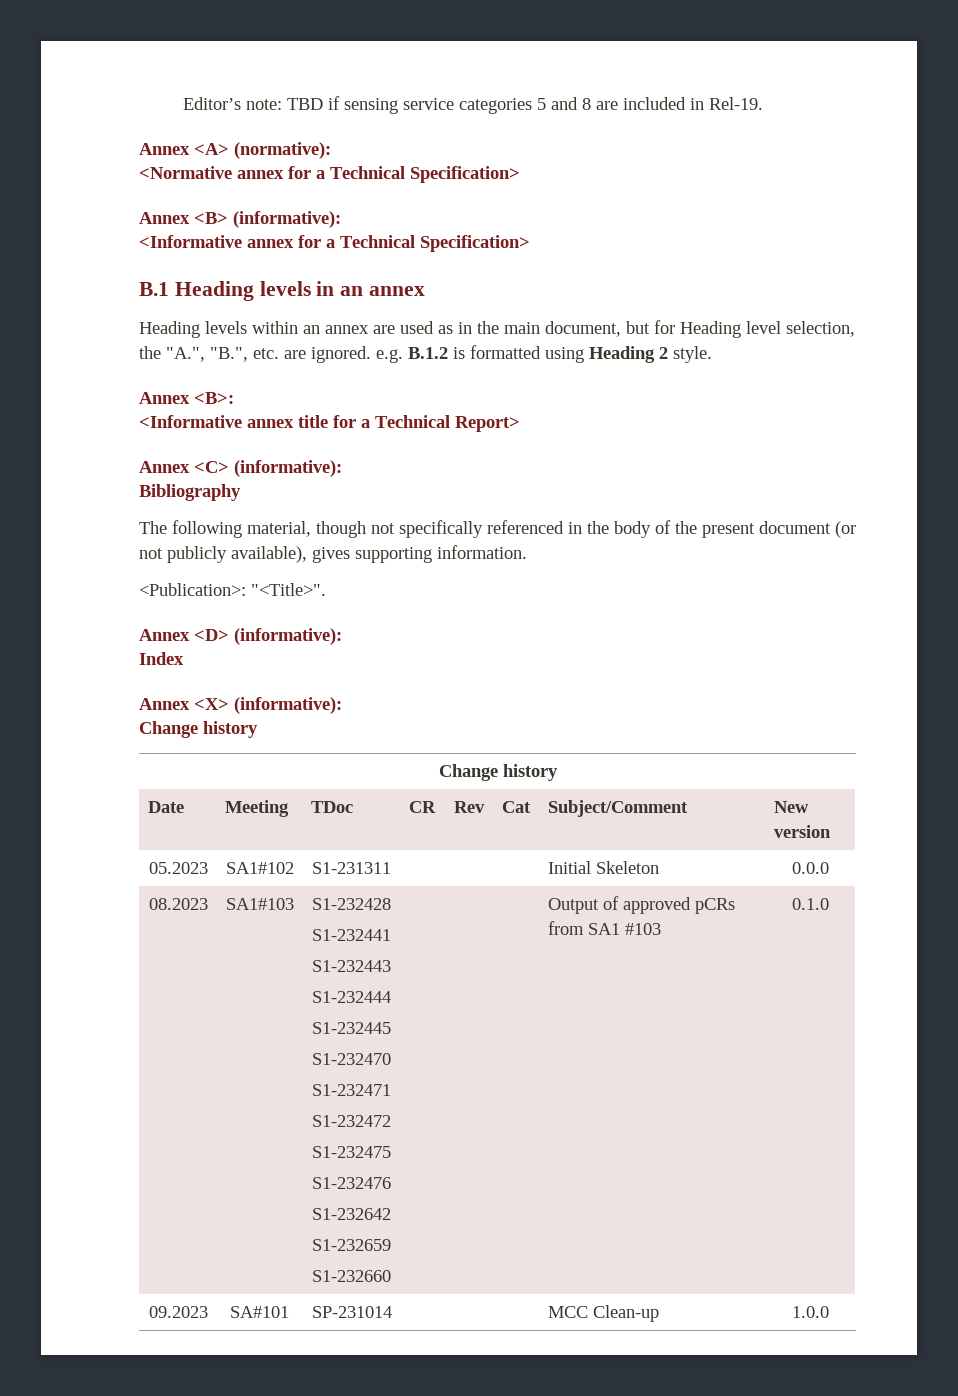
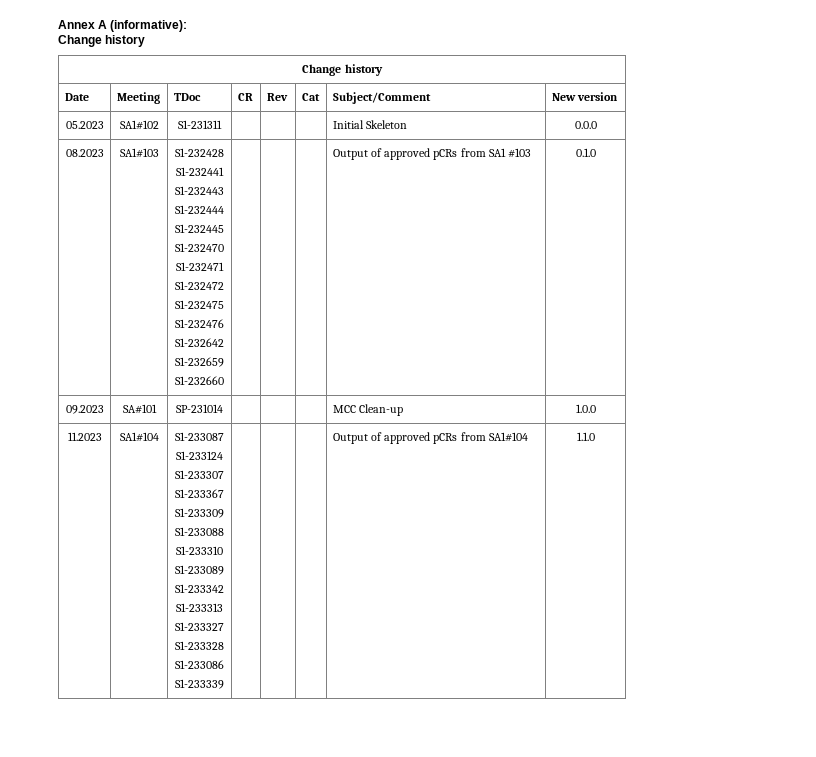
[183,96,764,114] [139,142,331,159] [139,166,520,183] [139,211,341,228] [139,235,530,252] [139,281,426,301] [139,320,855,338] [139,345,712,363] [139,392,234,404] [139,415,520,432] [139,460,342,477] [139,484,241,501] [139,520,856,538] [139,545,527,563] [139,583,326,596] [139,628,342,645] [139,652,184,665] [139,698,229,710] Editor’s note: TBD if sensing service categories 5 and 8 are included in Rel-19. // Annex <A> (normative): // <Normative annex for a Technical Specification> // Annex <B> (informative): // <Informative annex for a Technical Specification> // B.1 Heading levels in an annex // Heading levels within an annex are used as in the main document, but for Heading level selection, the "A.", "B.", etc. are ignored. e.g. B.1.2 is formatted using Heading 2 style. // Annex <B>: // <Informative annex title for a Technical Report> // Annex <C> (informative): // Bibliography // The following material, though not specifically referenced in the body of the present document (or not publicly available), gives supporting information. // <Publication>: "<Title>". // Annex <D> (informative): // Index // Annex <X> -> [58,20,108,29] Annex A
(829, 1312) none -> [67,432,102,441] [119,432,159,442] [175,432,224,441] [176,451,223,460] [175,470,224,479] [175,489,224,498] [175,508,224,518] [175,527,224,536] [176,546,223,555] [175,565,224,575] [175,584,224,593] [176,603,223,612] [175,622,224,631] [175,641,224,650] [175,660,224,669] [175,679,224,689] [332,432,528,444] [576,432,595,441] // 11.2023 | SA1#104 | S1-233087 // S1-233124 // S1-233307 // S1-233367 // S1-233309 // S1-233088 // S1-233310 // S1-233089 // S1-233342 // S1-233313 // S1-233327 // S1-233328 // S1-233086 // S1-233339 | | | | Output of approved pCRs from SA1#104 | 1.1.0

